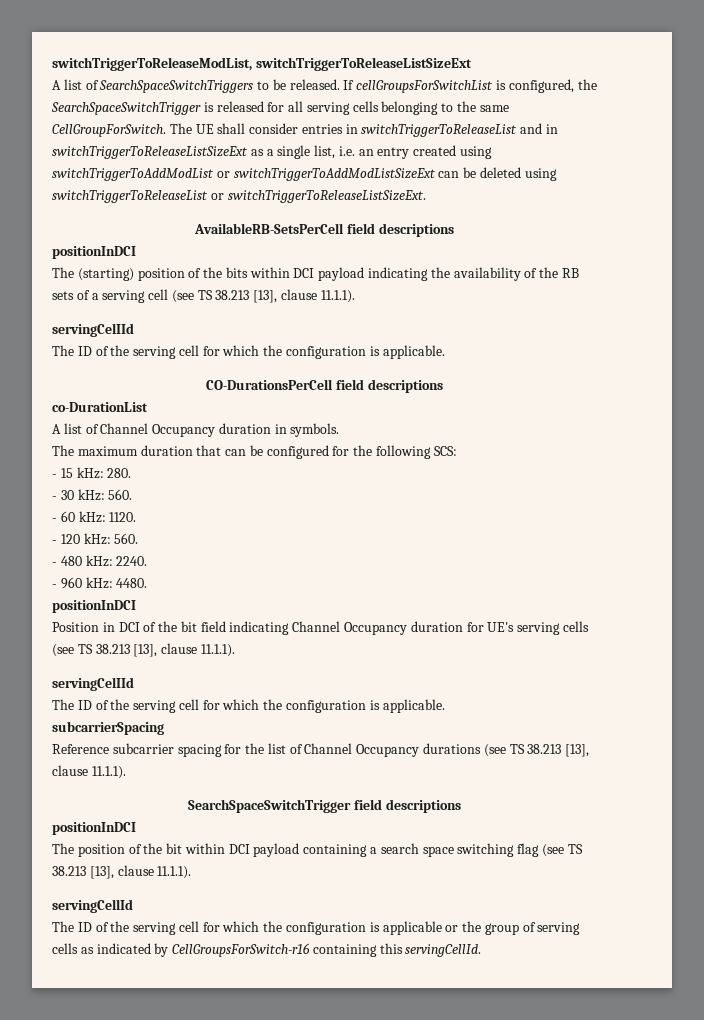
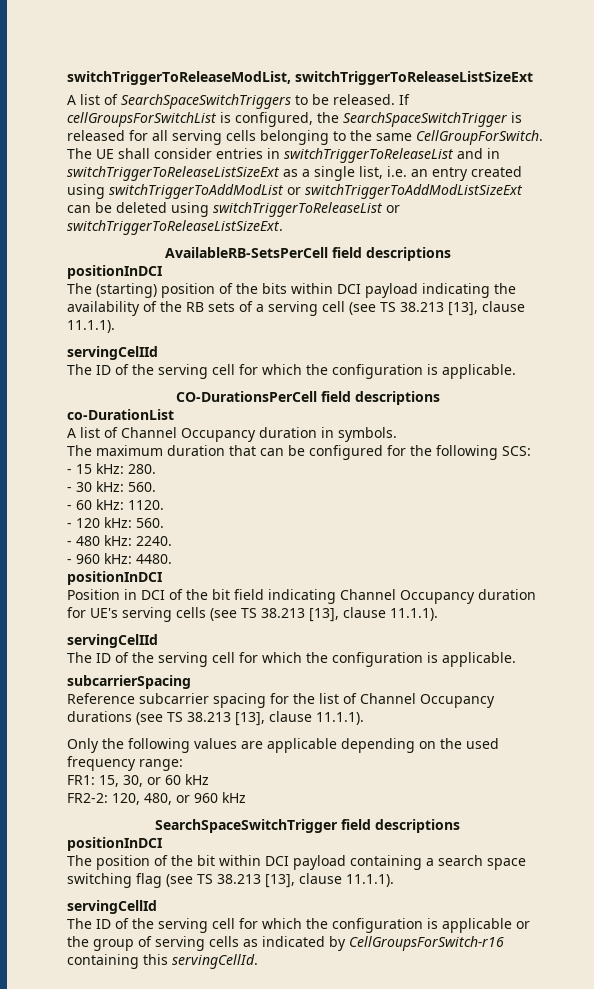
(126, 772) none -> [67,738,499,753] [67,756,183,771] [67,774,209,787] [67,792,246,805] // Only the following values are applicable depending on the used frequency range: // FR1: 15, 30, or 60 kHz // FR2-2: 120, 480, or 960 kHz

